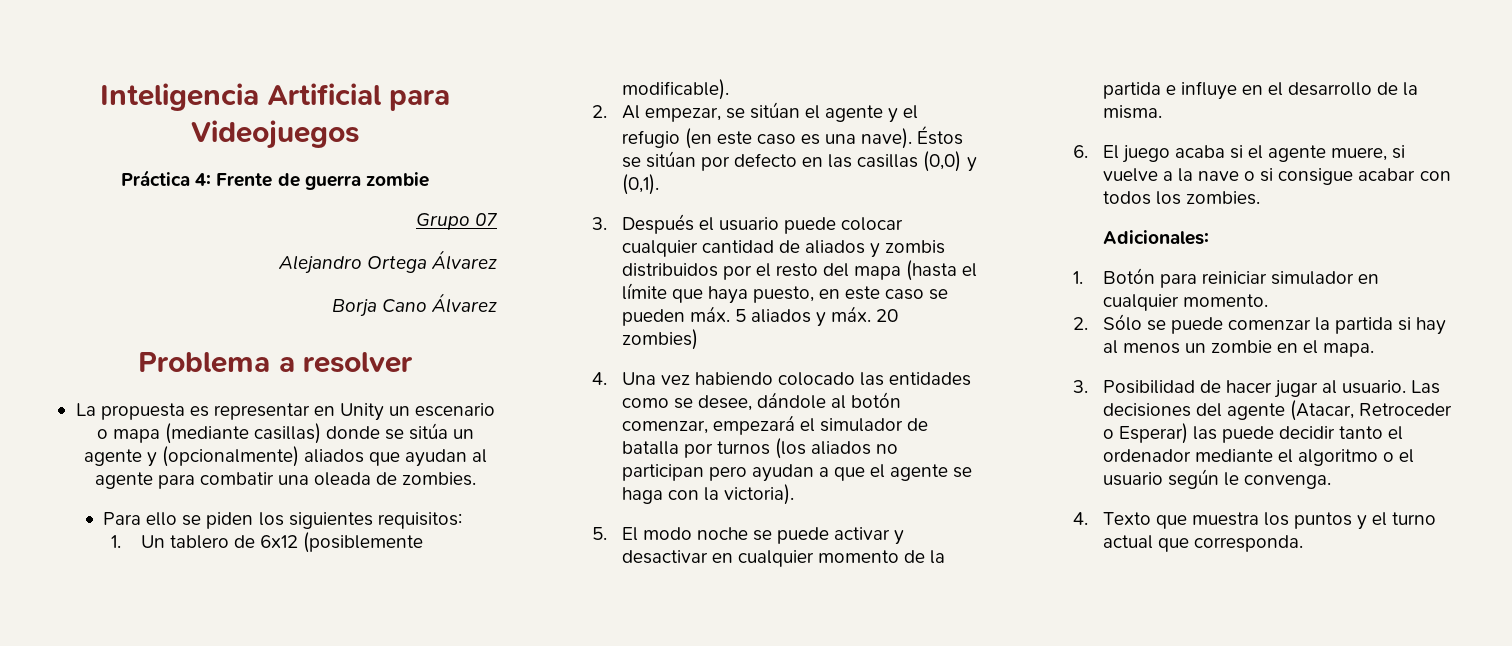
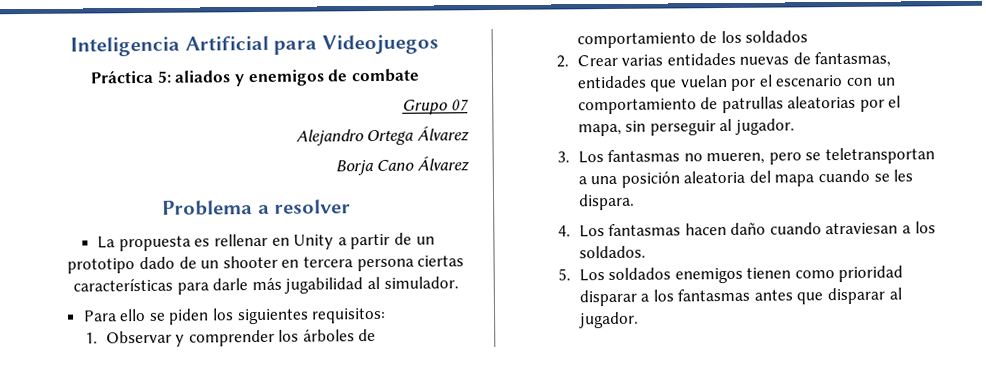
[195,172,429,190] 4: Frente de guerra zombie -> [156,68,420,87] 5: aliados y enemigos de combate
[213,403,310,420] representar -> [213,233,268,247] rellenar
[389,403,496,417] [96,423,475,444] [83,446,488,467] [94,472,477,489] un escenario o mapa (mediante casillas) donde se sitúa un agente y (opcionalmente) aliados que ayudan al agente para combatir una oleada de zombies. -> [337,232,435,250] [67,255,465,274] [73,276,459,295] a partir de un prototipo dado de un shooter en tercera persona ciertas características para darle más jugabilidad al simulador.
[140,532,424,553] [621,79,729,100] [592,102,919,123] [621,125,964,149] [621,151,977,172] [621,174,659,195] [592,214,904,234] [621,240,946,258] [621,260,978,281] [621,283,949,304] [621,306,899,327] [621,329,698,350] [592,372,972,386] [621,392,902,411] [621,415,929,435] [621,438,899,459] [621,464,973,482] [621,484,794,505] [592,527,905,545] [621,550,946,567] [1102,81,1419,100] [1102,105,1162,119] [1073,145,1406,163] [1102,168,1451,185] [1102,191,1260,205] [1102,230,1209,245] [1073,268,1380,288] [1102,294,1268,311] [1073,314,1447,335] [1102,340,1375,357] [1073,380,1441,398] [1102,400,1453,421] [1102,423,1404,444] [1102,449,1415,466] [1102,469,1331,489] [1073,512,1437,530] [1102,535,1303,552] Un tablero de 6x12 (posiblemente modificable). // 2. Al empezar, se sitúan el agente y el refugio (en este caso es una nave). Éstos se sitúan por defecto en las casillas (0,0) y (0,1). // 3. Después el usuario puede colocar cualquier cantidad de aliados y zombis distribuidos por el resto del mapa (hasta el límite que haya puesto, en este caso se pueden máx. 5 aliados y máx. 20 zombies) // 4. Una vez habiendo colocado las entidades como se desee, dándole al botón comenzar, empezará el simulador de batalla por turnos (los aliados no participan pero ayudan a que el agente se haga con la victoria). // 5. El modo noche se puede activar y desactivar en cualquier momento de la partida e influye en el desarrollo de la misma. // 6. El juego acaba si el agente muere, si vuelve a la nave o si consigue acabar con todos los zombies. // Adicionales: // 1. Botón para reiniciar simulador en cualquier momento. // 2. Sólo se puede comenzar la partida si hay al menos un zombie en el mapa. // 3. Posibilidad de hacer jugar al usuario. Las decisiones del agente (Atacar, Retroceder o Esperar) las puede decidir tanto el ordenador mediante el algoritmo o el usuario según le convenga. // 4. Texto que muestra los puntos y el turno actual que corresponda. -> [105,329,377,347] [576,30,809,49] [556,51,892,68] [576,74,896,92] [577,95,902,115] [577,118,795,137] [557,147,936,165] [577,169,914,188] [578,193,635,211] [558,221,936,238] [578,245,646,259] [558,265,904,284] [578,287,902,307] [578,311,639,329] Observar y comprender los árboles de comportamiento de los soldados // 2. Crear varias entidades nuevas de fantasmas, entidades que vuelan por el escenario con un comportamiento de patrullas aleatorias por el mapa, sin perseguir al jugador. // 3. Los fantasmas no mueren, pero se teletransportan a una posición aleatoria del mapa cuando se les dispara. // 4. Los fantasmas hacen daño cuando atraviesan a los soldados. // 5. Los soldados enemigos tienen como prioridad disparar a los fantasmas antes que disparar al jugador.

